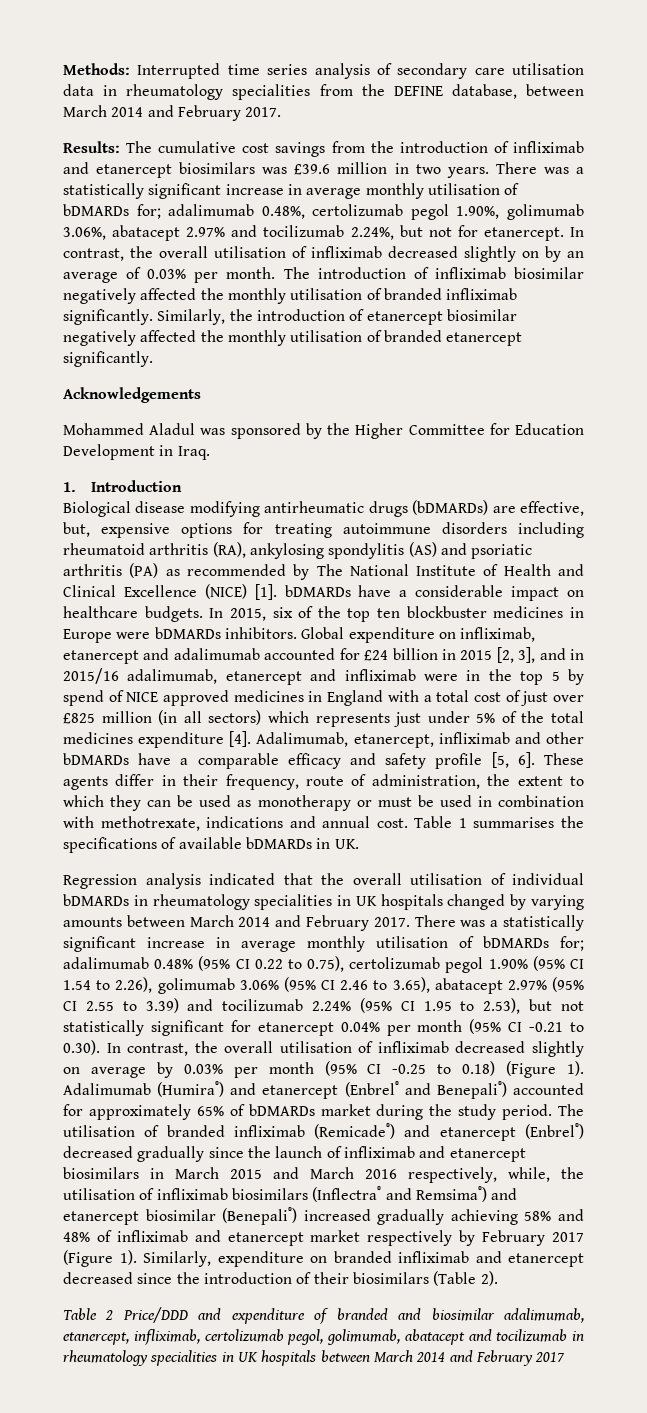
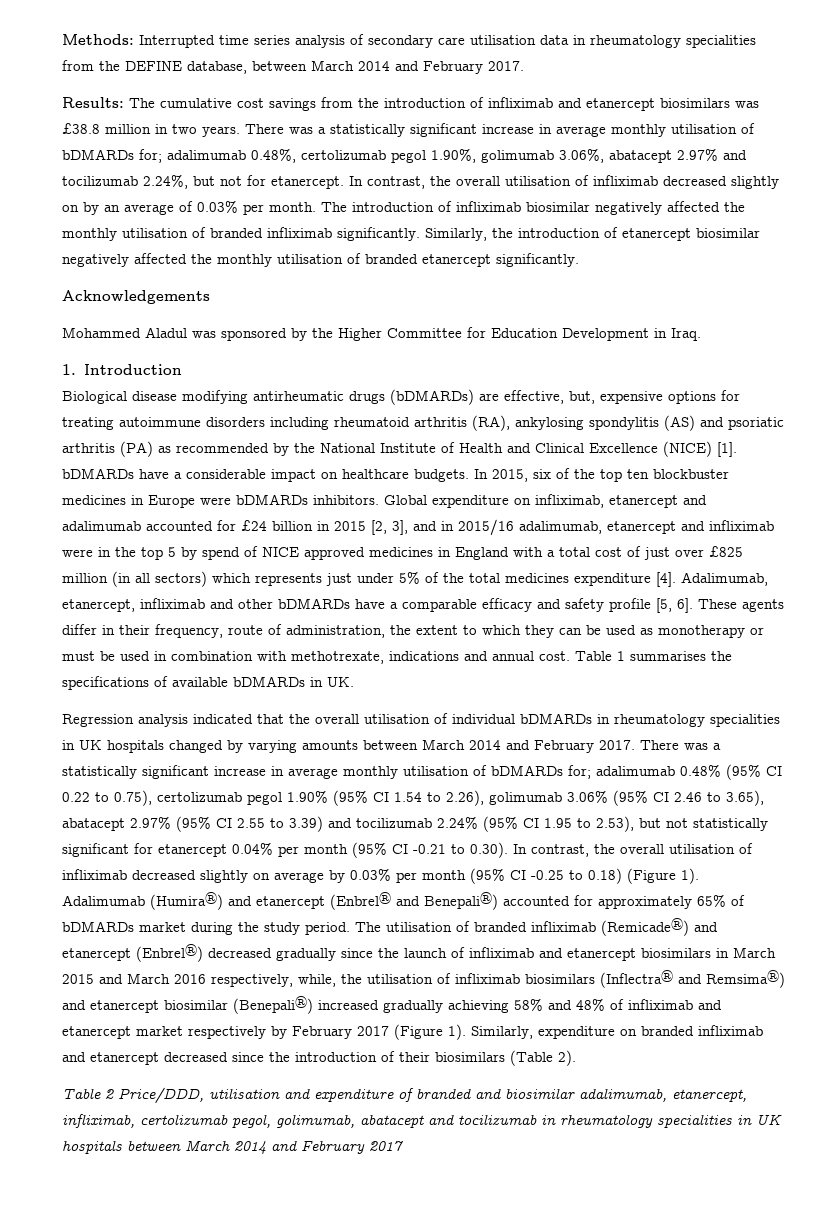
[294,164,331,175] £39.6 -> [62,123,100,134] £38.8
[316,564,343,576] The -> [294,443,315,453] the
[122,1307,188,1323] Price/DDD -> [118,1087,280,1103] Price/DDD, utilisation

